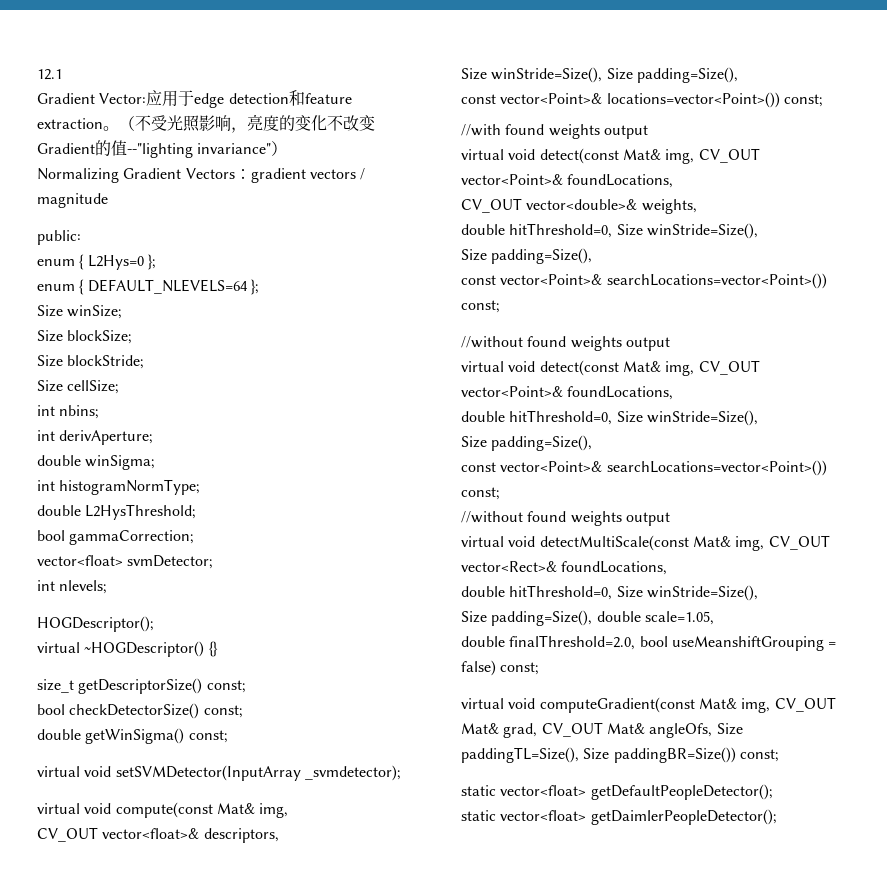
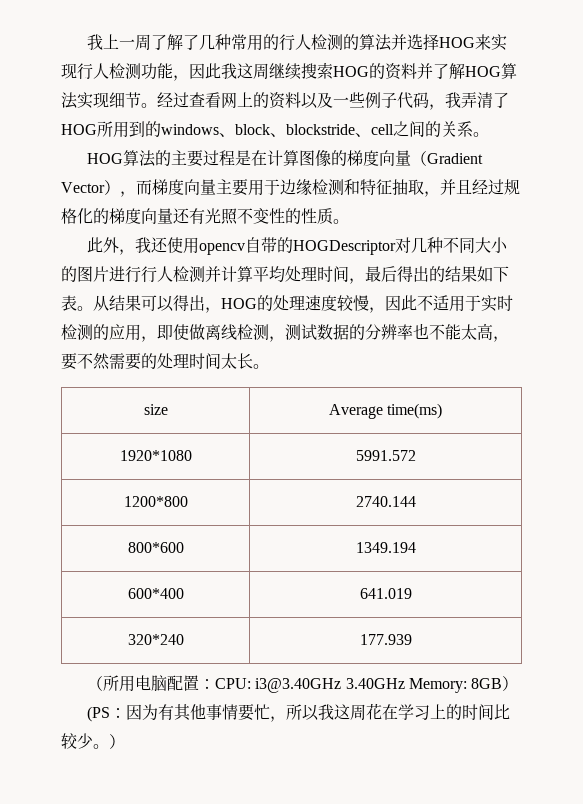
[37,69,62,80] [37,90,352,108] [37,114,375,133] [37,140,288,158] [37,168,366,183] [37,193,108,208] [37,230,81,245] [37,254,156,270] [37,279,259,295] [37,305,123,319] [37,330,133,344] [37,355,145,369] [37,380,120,394] [37,405,100,419] [37,430,154,445] [37,455,156,470] [37,479,201,495] [37,504,197,520] [37,530,195,545] [37,555,214,569] [37,580,108,594] [37,616,154,632] [37,641,218,657] [37,678,246,694] [37,703,243,719] [37,728,228,744] [37,765,401,781] [37,802,289,818] [37,827,279,843] [461,67,738,83] [461,92,823,108] [461,124,648,139] [461,148,760,164] [461,174,674,188] [461,198,697,214] [461,223,758,239] [461,248,593,264] [461,273,827,289] [461,300,500,313] [461,336,670,351] [461,360,760,376] [461,386,674,400] [461,410,758,426] [461,435,593,451] [461,460,827,476] [461,487,500,500] [461,511,670,526] [461,535,830,551] [461,561,668,575] [461,585,758,601] [461,610,714,626] [461,635,837,651] [461,660,540,676] [461,697,836,713] [461,722,743,738] [461,747,779,763] [461,784,773,800] [461,809,777,825] 12.1 // Gradient Vector:应用于edge detection和feature extraction。（不受光照影响，亮度的变化不改变Gradient的值--"lighting invariance"） // Normalizing Gradient Vectors：gradient vectors / magnitude // public: // enum { L2Hys=0 }; // enum { DEFAULT_NLEVELS=64 }; // Size winSize; // Size blockSize; // Size blockStride; // Size cellSize; // int nbins; // int derivAperture; // double winSigma; // int histogramNormType; // double L2HysThreshold; // bool gammaCorrection; // vector<float> svmDetector; // int nlevels; // HOGDescriptor(); // virtual ~HOGDescriptor() {} // size_t getDescriptorSize() const; // bool checkDetectorSize() const; // double getWinSigma() const; // virtual void setSVMDetector(InputArray _svmdetector); // virtual void compute(const Mat& img, // CV_OUT vector<float>& descriptors, // Size winStride=Size(), Size padding=Size(), // const vector<Point>& locations=vector<Point>()) const; // //with found weights output // virtual void detect(const Mat& img, CV_OUT vector<Point>& foundLocations, // CV_OUT vector<double>& weights, // double hitThreshold=0, Size winStride=Size(), // Size padding=Size(), // const vector<Point>& searchLocations=vector<Point>()) const; // //without found weights output // virtual void detect(const Mat& img, CV_OUT vector<Point>& foundLocations, // double hitThreshold=0, Size winStride=Size(), // Size padding=Size(), // const vector<Point>& searchLocations=vector<Point>()) const; // //without found weights output // virtual void detectMultiScale(const Mat& img, CV_OUT vector<Rect>& foundLocations, // double hitThreshold=0, Size winStride=Size(), // Size padding=Size(), double scale=1.05, // double finalThreshold=2.0, bool useMeanshiftGrouping = false) const; // virtual void computeGradient(const Mat& img, CV_OUT Mat& grad, CV_OUT Mat& angleOfs, Size paddingTL=Size(), Size paddingBR=Size()) const; // static vector<float> getDefaultPeopleDetector(); // static vector<float> getDaimlerPeopleDetector(); -> [87,34,508,51] [61,62,517,81] [61,92,509,110] [61,121,489,138] [87,150,484,167] [61,179,520,197] [61,208,349,225] [87,237,509,255] [61,266,509,284] [61,295,513,313] [61,323,509,342] [61,353,269,370] [143,404,168,415] [328,403,443,419] [119,450,192,461] [355,450,416,461] [123,496,188,507] [355,496,416,507] [127,542,184,553] [355,542,416,553] [127,588,184,599] [359,588,412,599] [127,634,184,645] [359,634,412,645] [87,675,519,693] [87,703,511,722] [61,733,125,749] 我上一周了解了几种常用的行人检测的算法并选择HOG来实现行人检测功能，因此我这周继续搜索HOG的资料并了解HOG算法实现细节。经过查看网上的资料以及一些例子代码，我弄清了HOG所用到的windows、block、blockstride、cell之间的关系。 // HOG算法的主要过程是在计算图像的梯度向量（Gradient Vector），而梯度向量主要用于边缘检测和特征抽取，并且经过规格化的梯度向量还有光照不变性的性质。 // 此外，我还使用opencv自带的HOGDescriptor对几种不同大小的图片进行行人检测并计算平均处理时间，最后得出的结果如下表。从结果可以得出，HOG的处理速度较慢，因此不适用于实时检测的应用，即使做离线检测，测试数据的分辨率也不能太高，要不然需要的处理时间太长。 // size | Average time(ms) // 1920*1080 | 5991.572 // 1200*800 | 2740.144 // 800*600 | 1349.194 // 600*400 | 641.019 // 320*240 | 177.939 // （所用电脑配置：CPU: i3@3.40GHz 3.40GHz Memory: 8GB） // (PS：因为有其他事情要忙，所以我这周花在学习上的时间比较少。）

